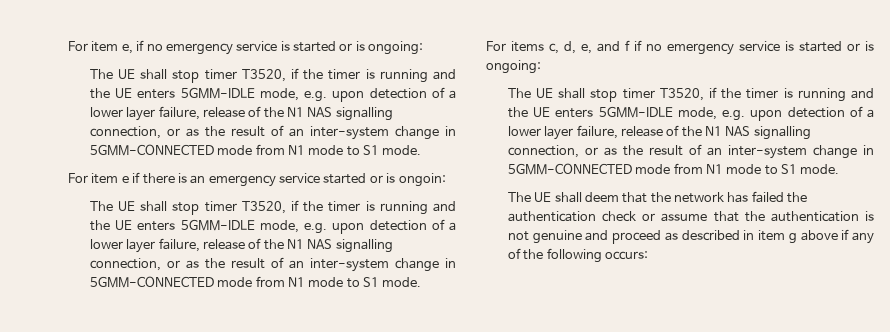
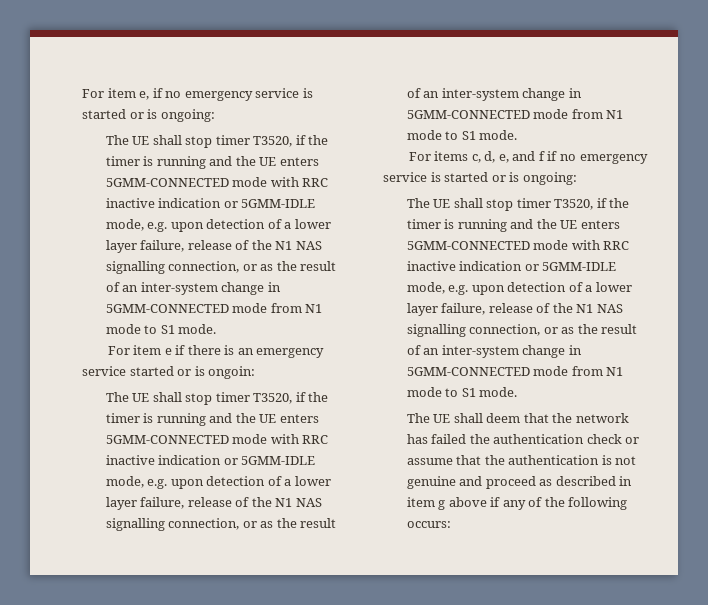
(176, 94) none -> [105,177,329,187] [105,198,238,208] 5GMM-CONNECTED mode with RRC inactive indication or
(176, 226) none -> [105,434,329,444] [105,455,238,465] 5GMM-CONNECTED mode with RRC inactive indication or
(594, 113) none -> [406,240,630,250] [406,261,539,271] 5GMM-CONNECTED mode with RRC inactive indication or

